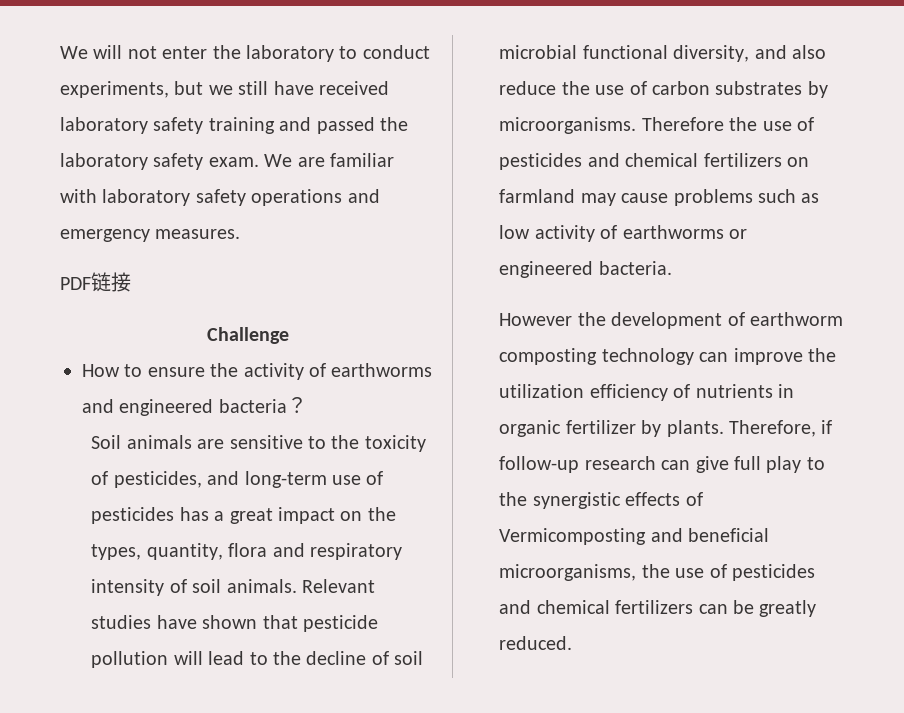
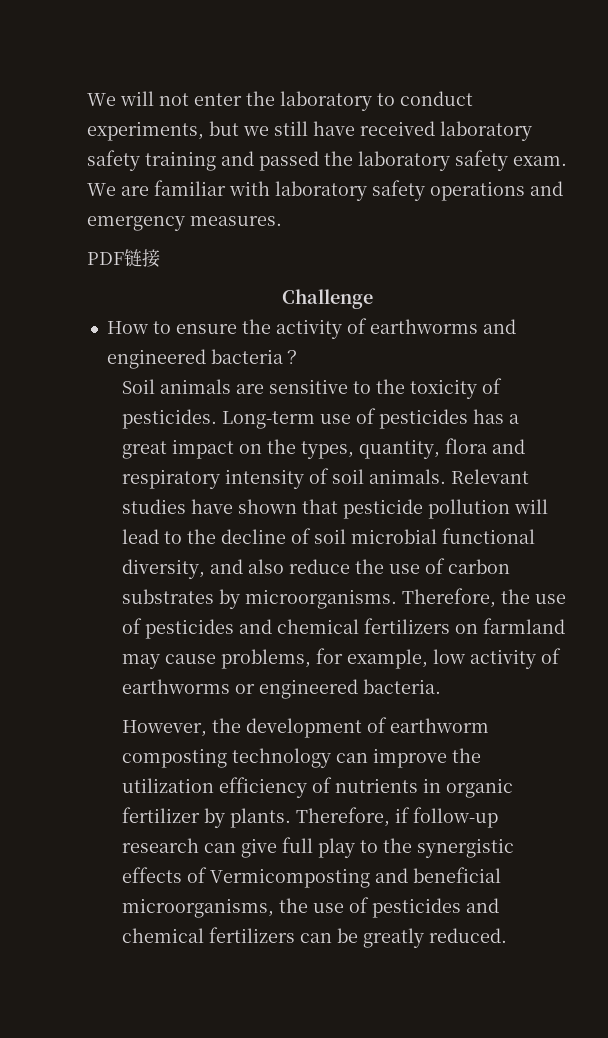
[113,471,327,488] pesticides, and long-term -> [122,409,316,429] pesticides. Long-term
[641,117,724,131] Therefore -> [402,588,497,608] Therefore,
[673,189,820,206] problems such as -> [221,648,429,669] problems, for example,
[499,313,573,326] However -> [122,720,208,737] However,

